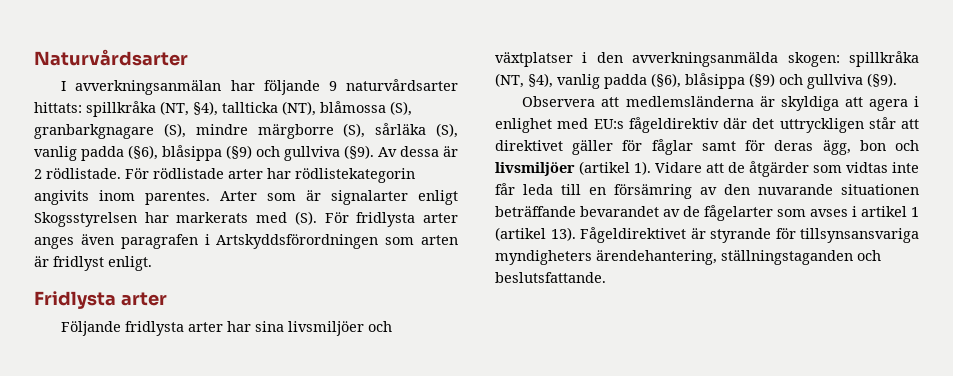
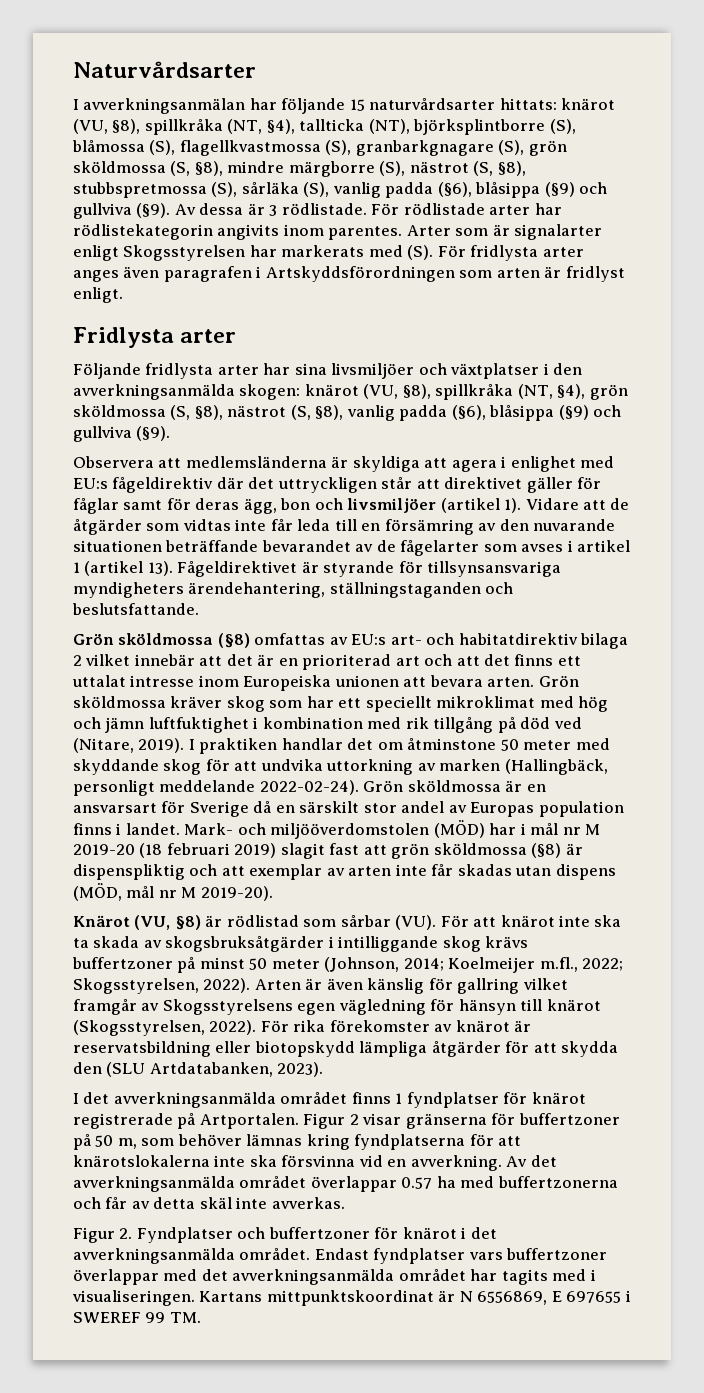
[328,81,337,91] 9 -> [349,99,365,111] 15
(82, 107) none -> [561,98,616,110] [73,119,141,134] knärot (VU, §8),
[320,101,412,116] [34,123,334,139] blåmossa (S), granbarkgnagare (S), mindre märgborre -> [413,119,576,135] [72,140,567,156] [73,161,526,177] [73,182,207,198] björksplintborre (S), blåmossa (S), flagellkvastmossa (S), granbarkgnagare (S), grön sköldmossa (S, §8), mindre märgborre (S), nästrot (S, §8), stubbspretmossa
[34,169,42,179] 2 -> [269,205,278,216] 3
[849,51,919,67] [495,73,553,88] spillkråka (NT, §4), -> [304,384,628,400] [73,405,344,420] knärot (VU, §8), spillkråka (NT, §4), grön sköldmossa (S, §8), nästrot (S, §8),
(606, 277) none -> [73,633,629,649] [73,654,581,670] [72,675,579,691] [73,696,609,712] [73,717,582,733] [73,738,610,754] [73,759,608,775] [73,780,546,796] [73,801,624,817] [73,820,601,839] [73,843,583,859] [73,864,616,880] [73,883,273,901] [73,915,622,930] [73,936,529,952] [72,957,624,973] [73,978,568,994] [73,999,601,1015] [73,1020,532,1036] [73,1041,619,1057] [73,1062,324,1077] [73,1092,586,1108] [73,1113,620,1129] [73,1134,522,1150] [73,1155,557,1171] [73,1176,618,1192] [73,1197,345,1209] [73,1227,497,1243] [73,1248,608,1264] [73,1269,596,1285] [72,1290,631,1306] [73,1312,201,1323] // Grön sköldmossa (§8) omfattas av EU:s art- och habitatdirektiv bilaga 2 vilket innebär att det är en prioriterad art och att det finns ett uttalat intresse inom Europeiska unionen att bevara arten. Grön sköldmossa kräver skog som har ett speciellt mikroklimat med hög och jämn luftfuktighet i kombination med rik tillgång på död ved (Nitare, 2019). I praktiken handlar det om åtminstone 50 meter med skyddande skog för att undvika uttorkning av marken (Hallingbäck, personligt meddelande 2022-02-24). Grön sköldmossa är en ansvarsart för Sverige då en särskilt stor andel av Europas population finns i landet. Mark- och miljööverdomstolen (MÖD) har i mål nr M 2019-20 (18 februari 2019) slagit fast att grön sköldmossa (§8) är dispenspliktig och att exemplar av arten inte får skadas utan dispens (MÖD, mål nr M 2019-20). // Knärot (VU, §8) är rödlistad som sårbar (VU). För att knärot inte ska ta skada av skogsbruksåtgärder i intilliggande skog krävs buffertzoner på minst 50 meter (Johnson, 2014; Koelmeijer m.fl., 2022; Skogsstyrelsen, 2022). Arten är även känslig för gallring vilket framgår av Skogsstyrelsens egen vägledning för hänsyn till knärot (Skogsstyrelsen, 2022). För rika förekomster av knärot är reservatsbildning eller biotopskydd lämpliga åtgärder för att skydda den (SLU Artdatabanken, 2023). // I det avverkningsanmälda området finns 1 fyndplatser för knärot registrerade på Artportalen. Figur 2 visar gränserna för buffertzoner på 50 m, som behöver lämnas kring fyndplatserna för att knärotslokalerna inte ska försvinna vid en avverkning. Av det avverkningsanmälda området överlappar 0.57 ha med buffertzonerna och får av detta skäl inte avverkas. // Figur 2. Fyndplatser och buffertzoner för knärot i det avverkningsanmälda området. Endast fyndplatser vars buffertzoner överlappar med det avverkningsanmälda området har tagits med i visualiseringen. Kartans mittpunktskoordinat är N 6556869, E 697655 i SWEREF 99 TM.

